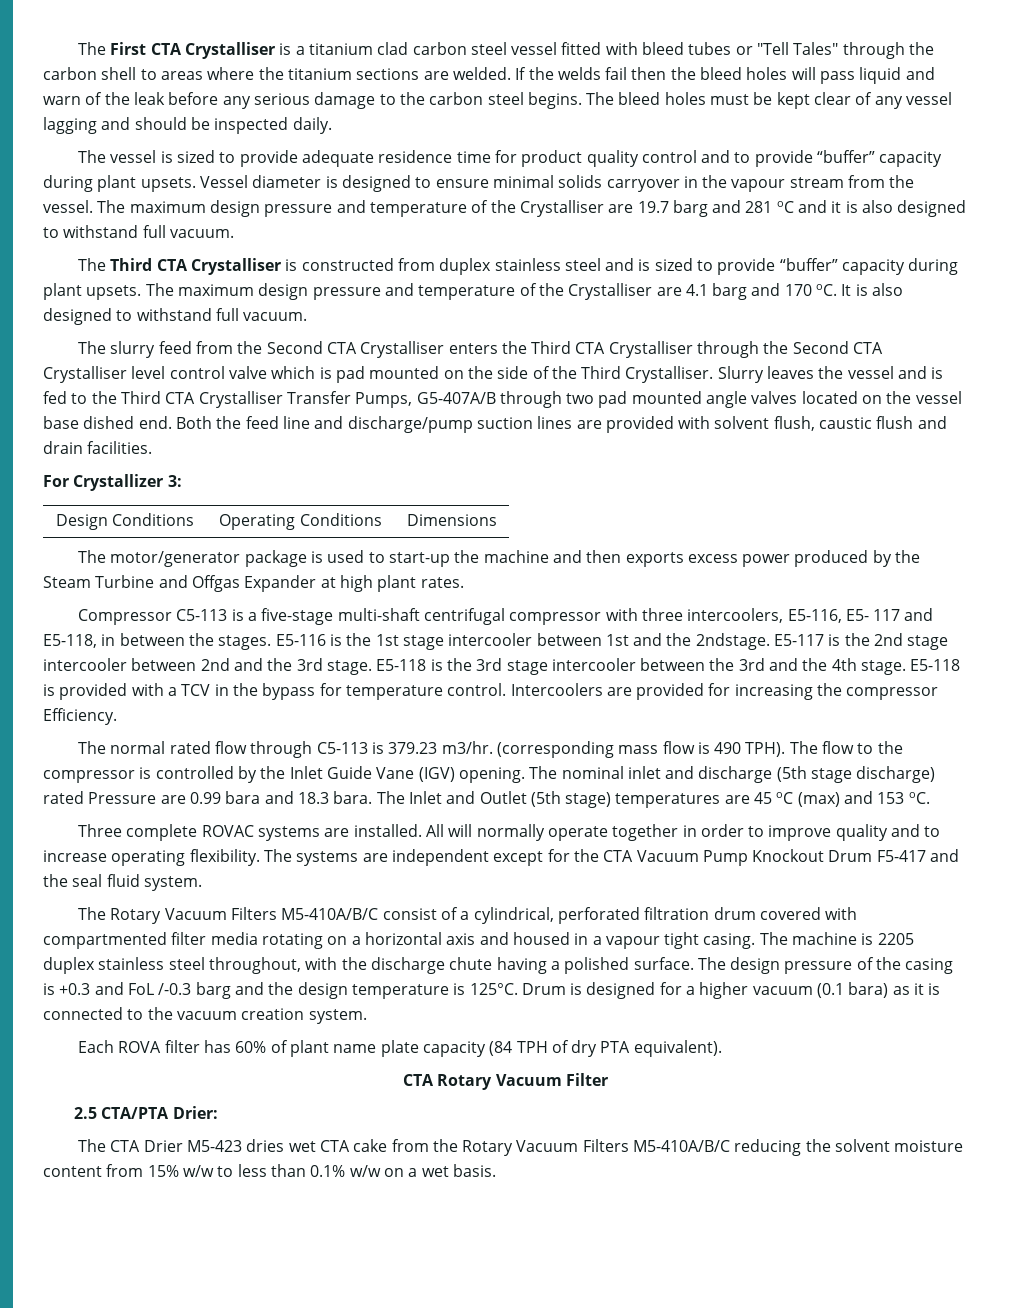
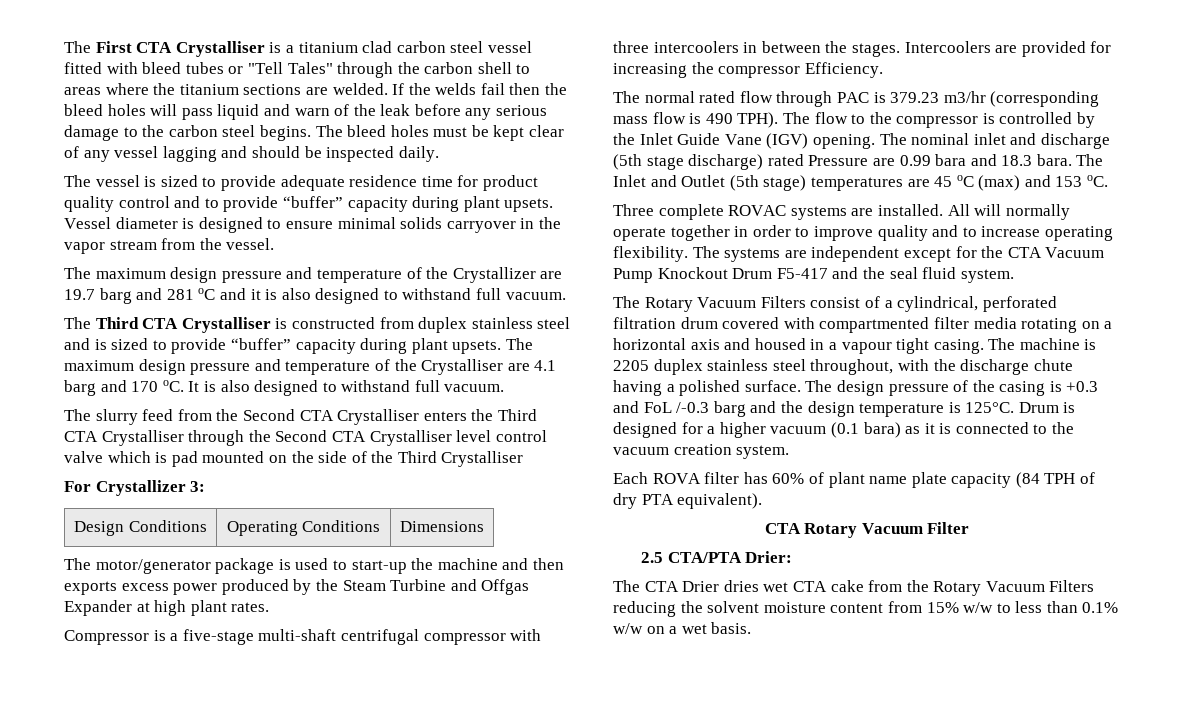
[731,179,786,192] vapour -> [64,242,105,254] vapor
[97,200,604,217] The maximum design pressure and temperature of the Crystalliser -> [64,267,536,283] // The maximum design pressure and temperature of the Crystallizer
[625,366,944,383] [43,391,962,408] [43,416,947,433] [43,441,153,454] Crystalliser. Slurry leaves the vessel and is fed to the Third CTA Crystalliser Transfer Pumps, G5-407A/B through two pad mounted angle valves located on the vessel base dished end. Both the feed line and discharge/pump suction lines are provided with solvent flush, caustic flush and drain facilities. -> [441,451,524,467] Crystalliser
[176,609,228,621] C5-113 -> (149, 637) none
[687,608,934,623] [43,633,949,650] [43,658,961,675] [43,683,507,700] intercoolers, E5-116, E5- 117 and E5-118, in between the stages. E5-116 is the 1st stage intercooler between 1st and the 2ndstage. E5-117 is the 2nd stage intercooler between 2nd and the 3rd stage. E5-118 is the 3rd stage intercooler between the 3rd and the 4th stage. E5-118 is provided with a TCV in the bypass for temperature control. -> [653,41,900,57] intercoolers in between the stages.
[316,742,368,754] C5-113 -> [836,92,869,103] PAC
[441,741,493,754] m3/hr. -> [943,91,986,103] m3/hr
[281,908,379,920] M5-410A/B/C -> (806, 302) none
[186,1140,242,1152] M5-423 -> (720, 586) none
[633,1140,731,1152] M5-410A/B/C -> (1095, 586) none

